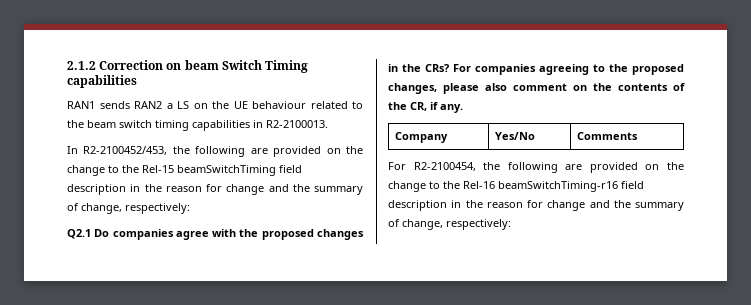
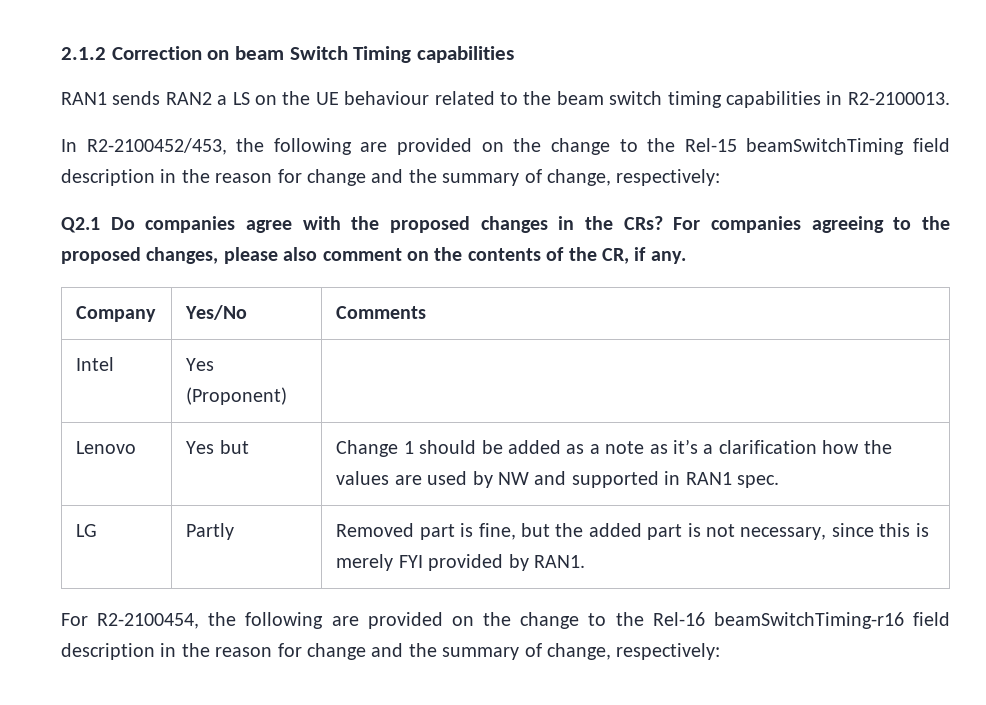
(638, 136) none -> [76,357,115,371] [186,358,215,371] [186,387,288,405] [76,441,137,454] [186,440,249,454] [336,439,892,457] [336,471,780,488] [76,524,98,537] [186,523,235,540] [336,523,929,540] [336,554,586,571] // Intel | Yes (Proponent) | // Lenovo | Yes but | Change 1 should be added as a note as it’s a clarification how the values are used by NW and supported in RAN1 spec. // LG | Partly | Removed part is fine, but the added part is not necessary, since this is merely FYI provided by RAN1.

